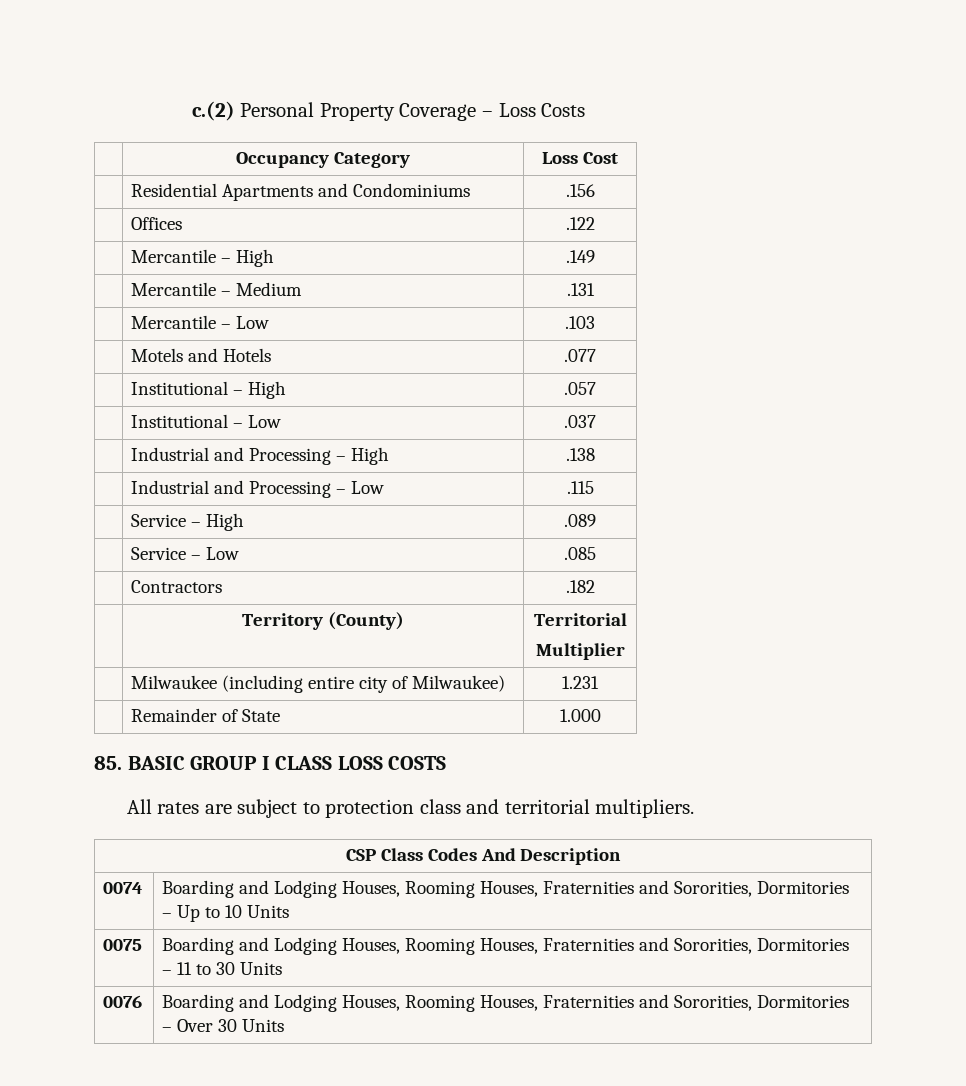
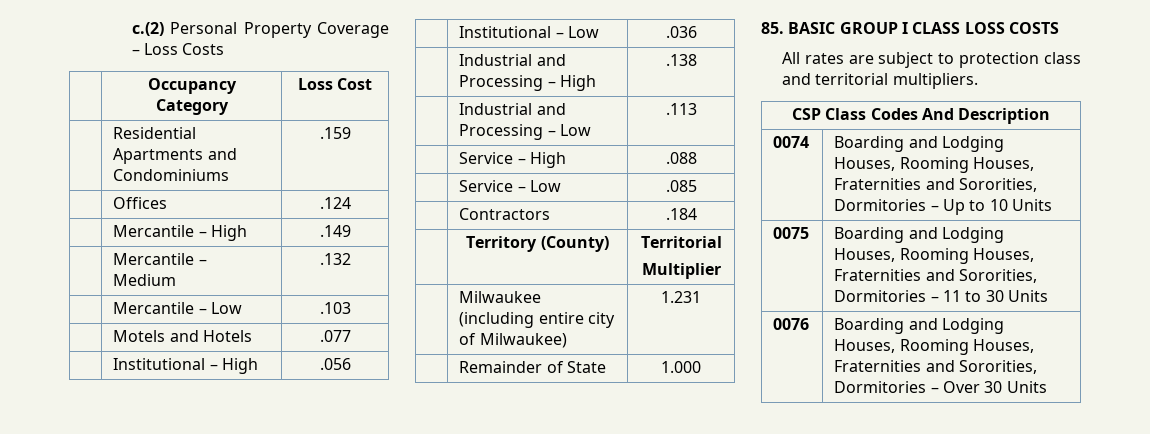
[565,184,595,197] .156 -> [319,127,351,139] .159
[565,217,595,230] .122 -> [319,197,351,209] .124
[566,283,595,296] .131 -> [319,253,351,265] .132
[564,382,596,395] .057 -> [319,358,351,370] .056
[564,415,596,428] .037 -> [665,26,697,38] .036
[566,481,594,494] .115 -> [665,103,697,115] .113
[564,514,596,527] .089 -> [665,152,697,164] .088
[565,580,595,593] .182 -> [665,208,697,220] .184

